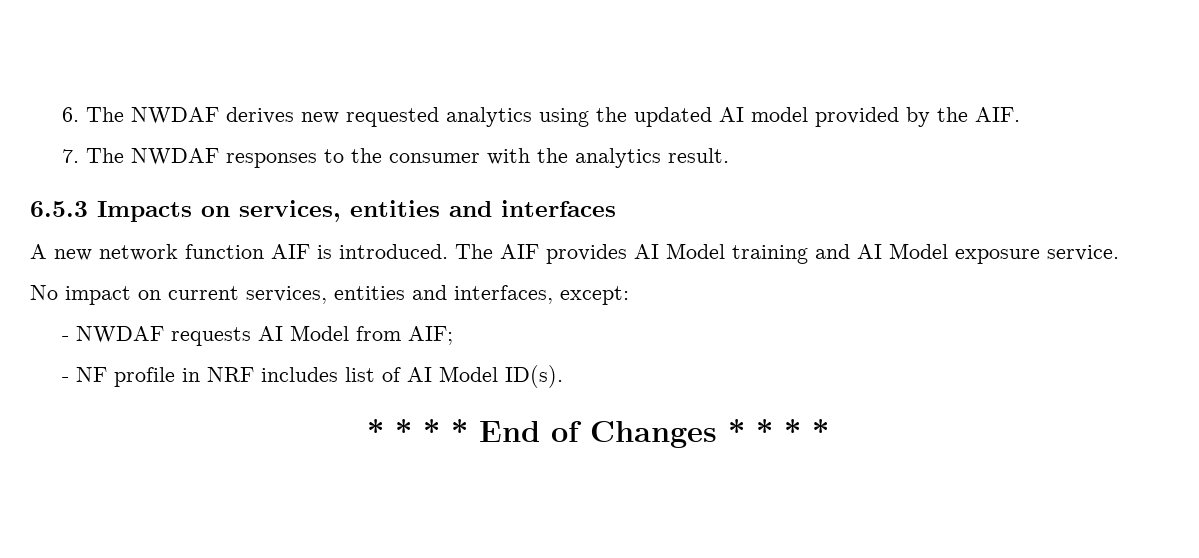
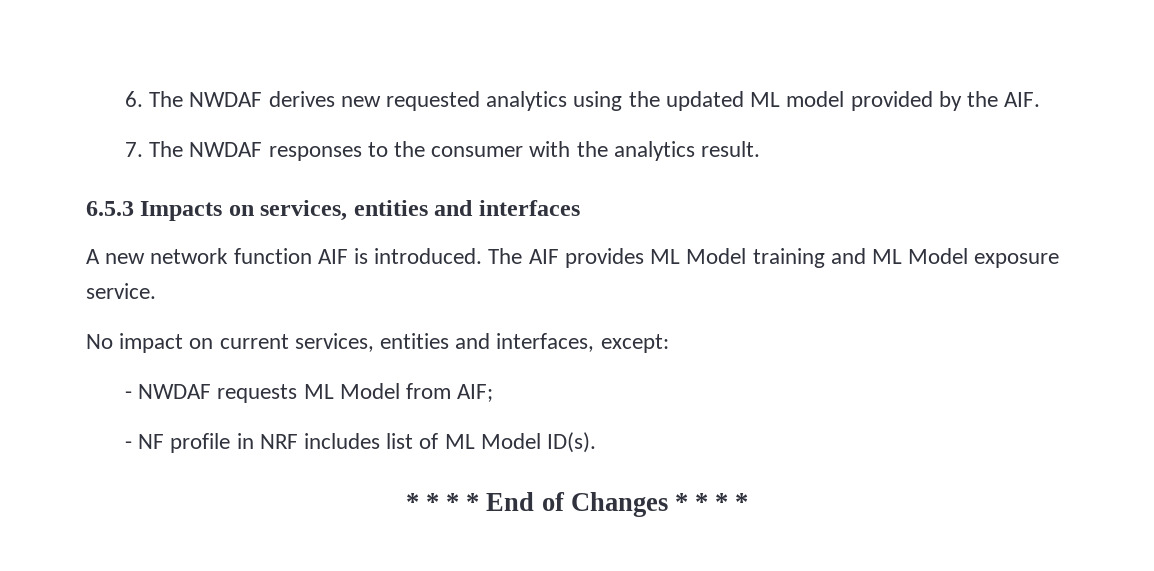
[719,107,745,122] AI -> [750,92,781,107] ML
[634,244,659,259] AI -> [650,249,681,264] ML
[857,244,882,259] AI -> [871,249,902,264] ML
[258,326,284,341] AI -> [303,384,334,399] ML
[407,367,433,382] AI -> [444,434,475,449] ML

